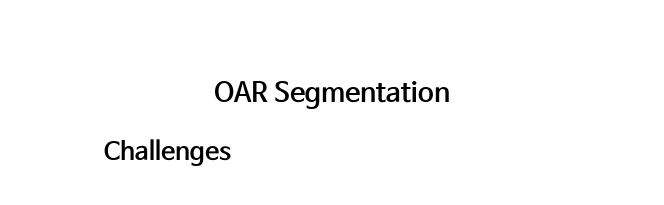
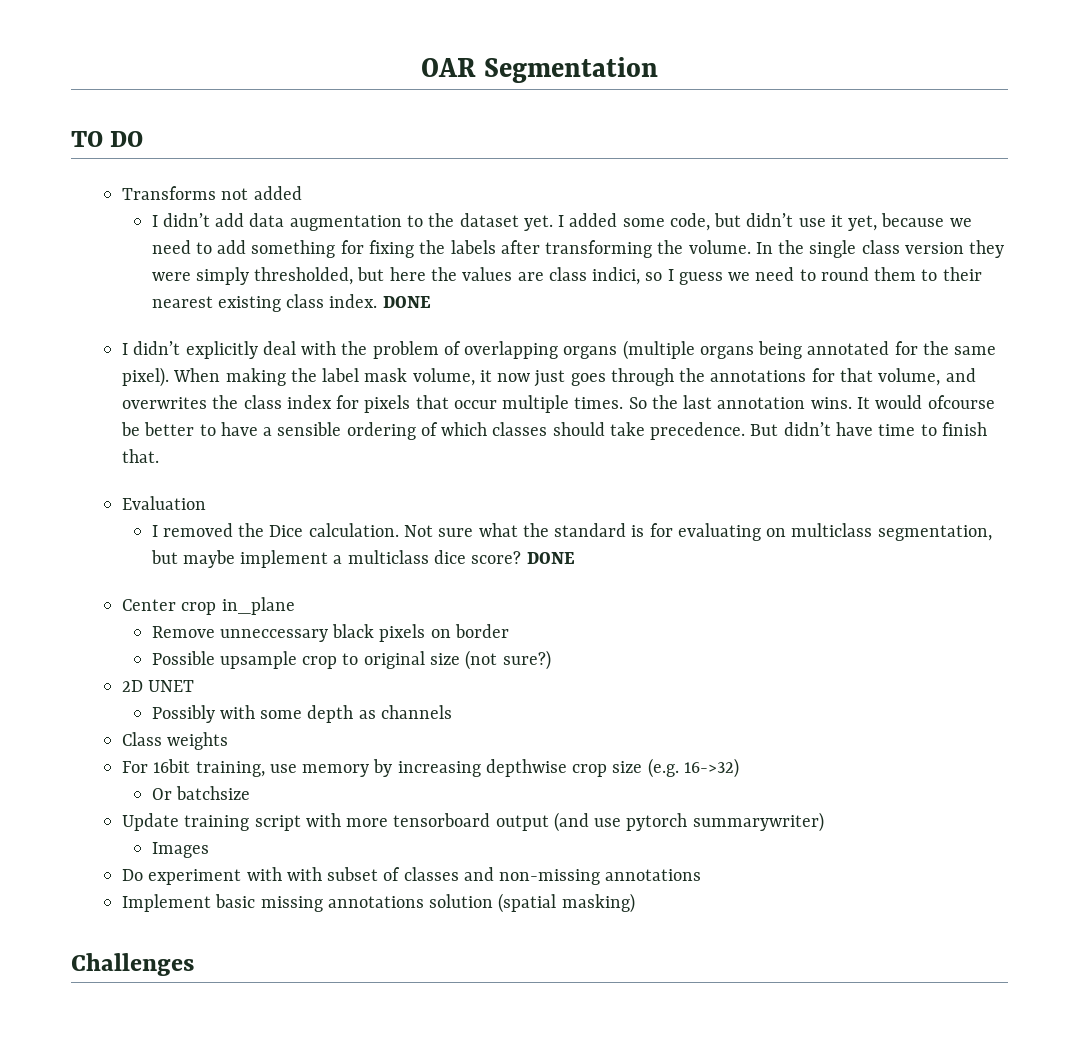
(451, 95) none -> [71,131,144,147] [122,186,302,200] [151,213,972,231] [151,240,1005,258] [151,267,982,285] [151,294,431,312] [122,340,997,360] [122,367,976,387] [122,395,995,413] [121,422,987,440] [122,449,160,463] [122,496,207,510] [151,523,992,541] [150,550,575,568] [122,597,295,615] [151,624,509,642] [151,650,551,670] [122,680,195,692] [151,705,452,723] [122,732,229,750] [122,758,739,778] [151,786,250,800] [122,812,824,832] [151,842,209,858] [122,867,702,885] [122,893,635,913] // TO DO // Transforms not added // I didn’t add data augmentation to the dataset yet. I added some code, but didn’t use it yet, because we need to add something for fixing the labels after transforming the volume. In the single class version they were simply thresholded, but here the values are class indici, so I guess we need to round them to their nearest existing class index. DONE // I didn’t explicitly deal with the problem of overlapping organs (multiple organs being annotated for the same pixel). When making the label mask volume, it now just goes through the annotations for that volume, and overwrites the class index for pixels that occur multiple times. So the last annotation wins. It would ofcourse be better to have a sensible ordering of which classes should take precedence. But didn’t have time to finish that. // Evaluation // I removed the Dice calculation. Not sure what the standard is for evaluating on multiclass segmentation, but maybe implement a multiclass dice score? DONE // Center crop in_plane // Remove unneccessary black pixels on border // Possible upsample crop to original size (not sure?) // 2D UNET // Possibly with some depth as channels // Class weights // For 16bit training, use memory by increasing depthwise crop size (e.g. 16->32) // Or batchsize // Update training script with more tensorboard output (and use pytorch summarywriter) // Images // Do experiment with with subset of classes and non-missing annotations // Implement basic missing annotations solution (spatial masking)

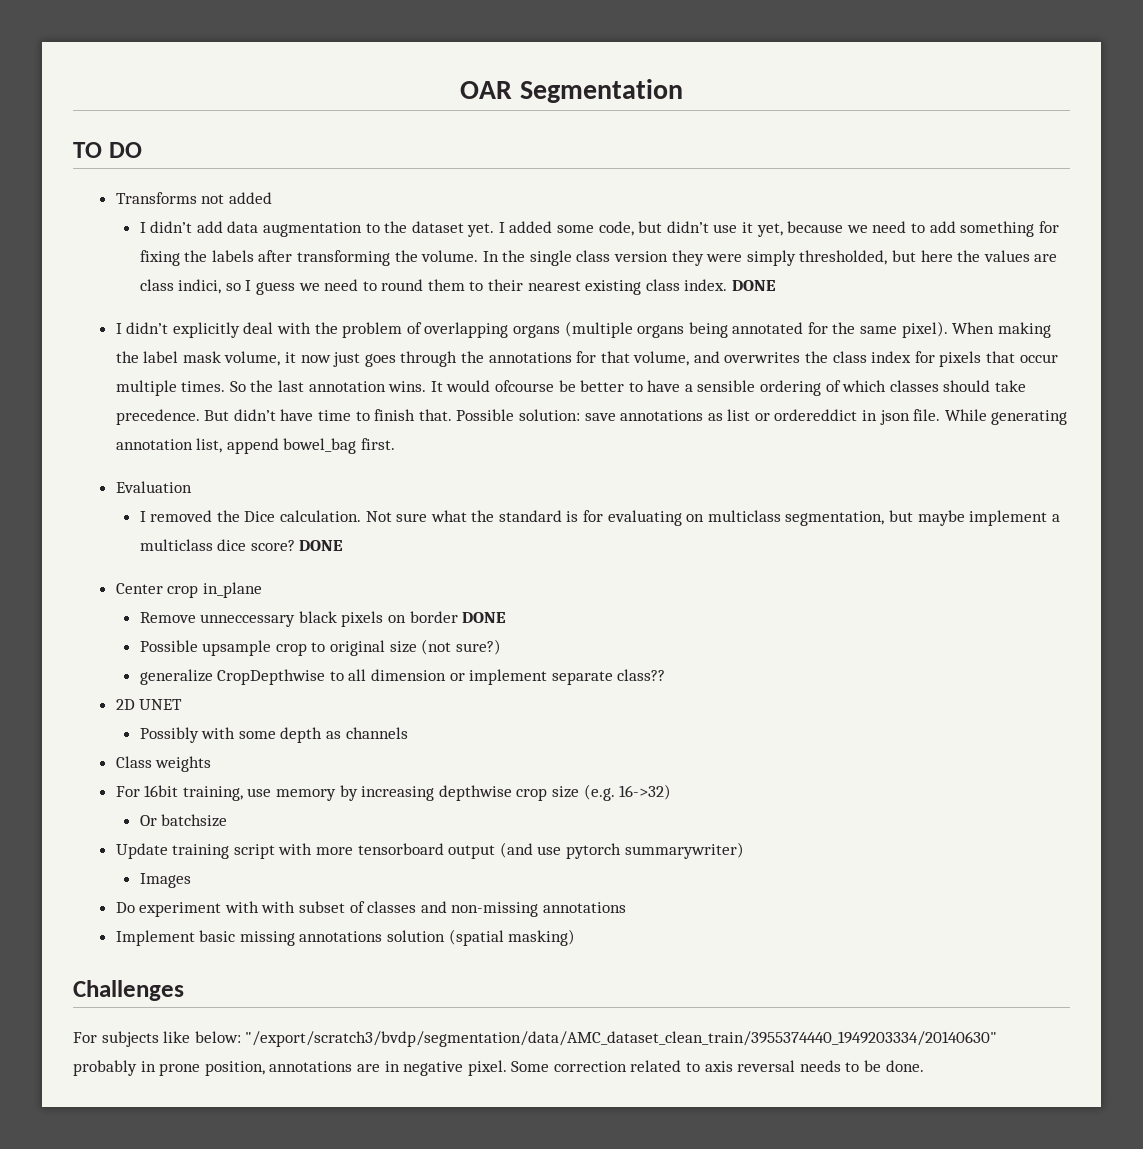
(160, 456) none -> [456,409,1068,425] [115,438,395,454] Possible solution: save annotations as list or ordereddict in json file. While generating annotation list, append bowel_bag first.
(509, 631) none -> [462,612,507,623] DONE
(551, 660) none -> [139,669,666,685] // generalize CropDepthwise to all dimension or implement separate class??
(194, 964) none -> [73,1031,998,1047] [73,1060,924,1076] // For subjects like below: "/export/scratch3/bvdp/segmentation/data/AMC_dataset_clean_train/3955374440_1949203334/20140630" // probably in prone position, annotations are in negative pixel. Some correction related to axis reversal needs to be done.

